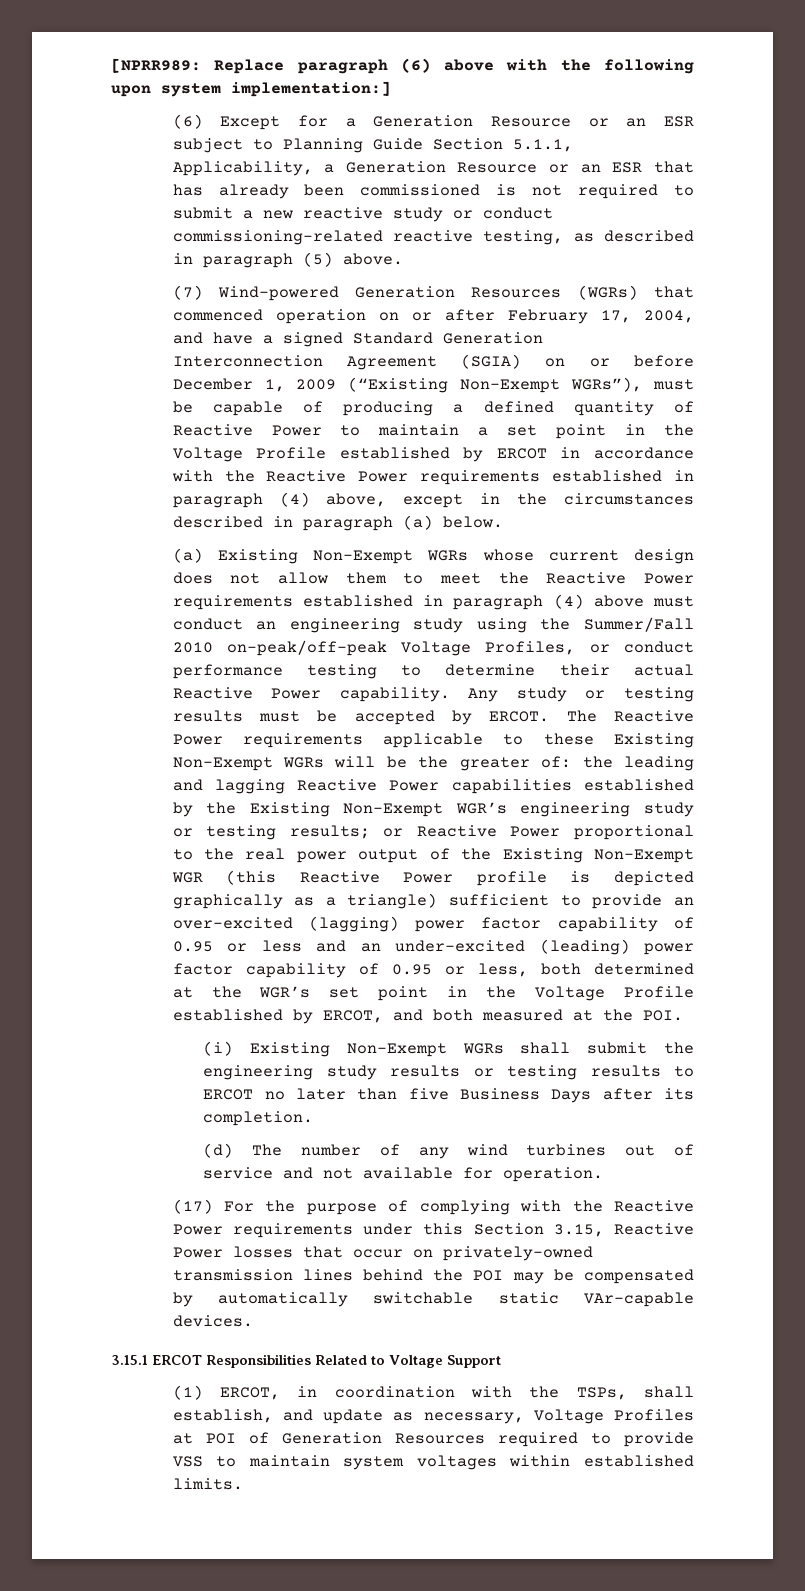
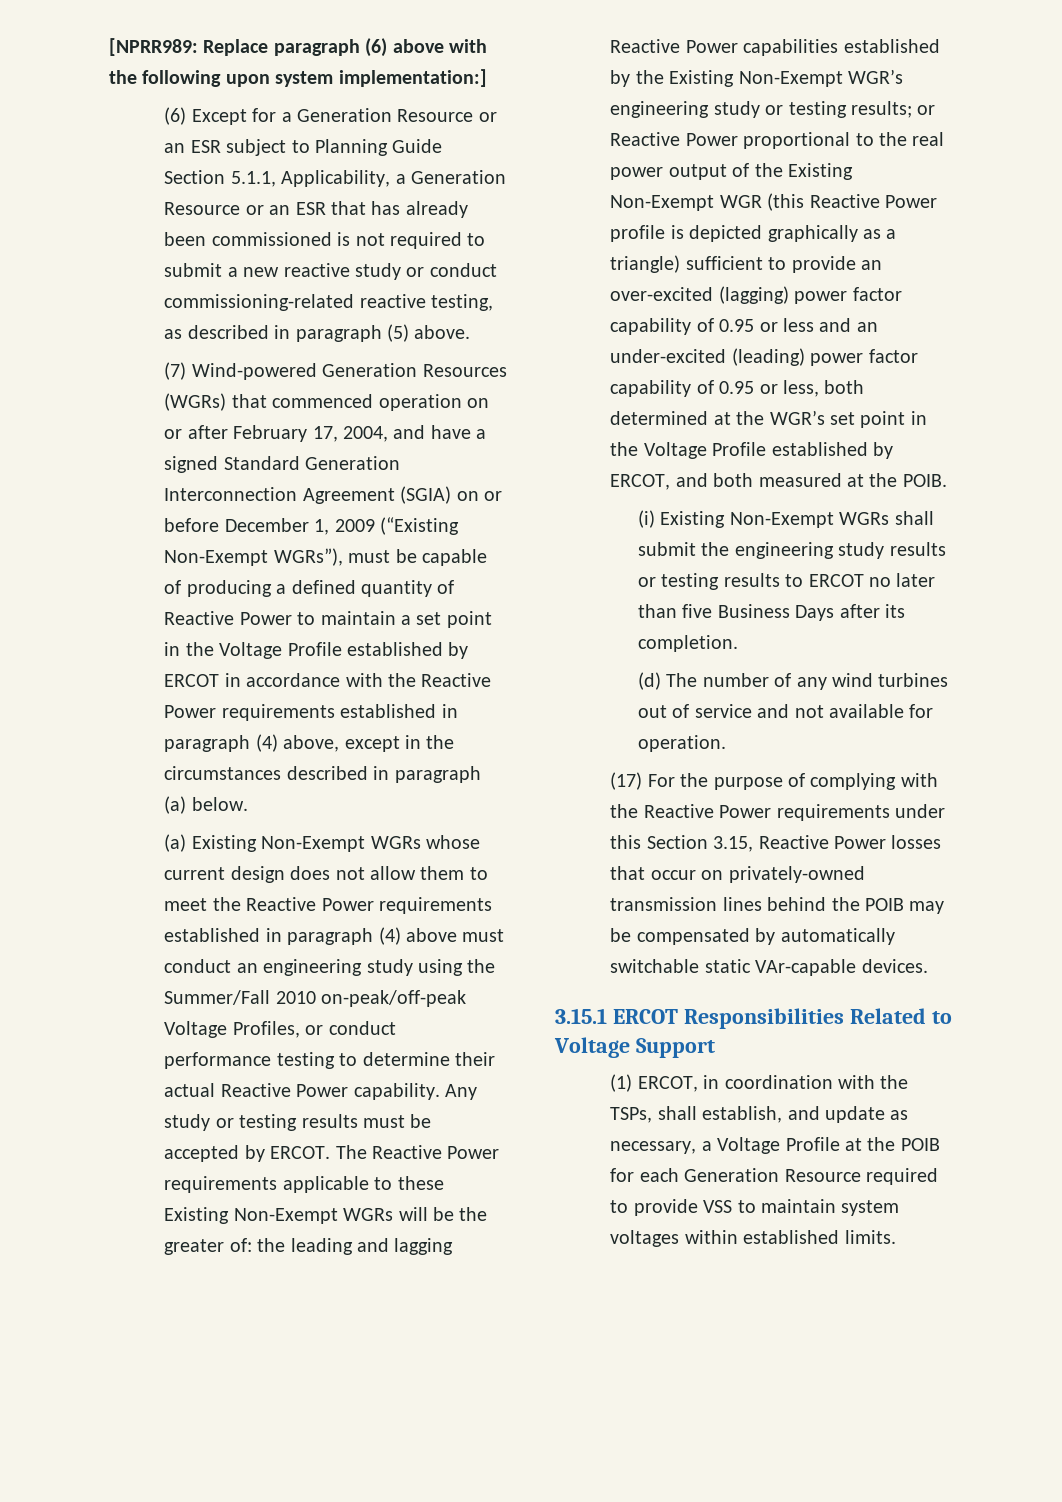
[642,1010,683,1021] POI. -> [902,474,947,487] POIB.
[473,1270,504,1281] POI -> [864,898,904,911] POIB
[533,1409,694,1424] [172,1432,485,1444] Voltage Profiles at POI of Generation Resources -> [701,1137,940,1154] [610,1168,861,1182] a Voltage Profile at the POIB for each Generation Resource

